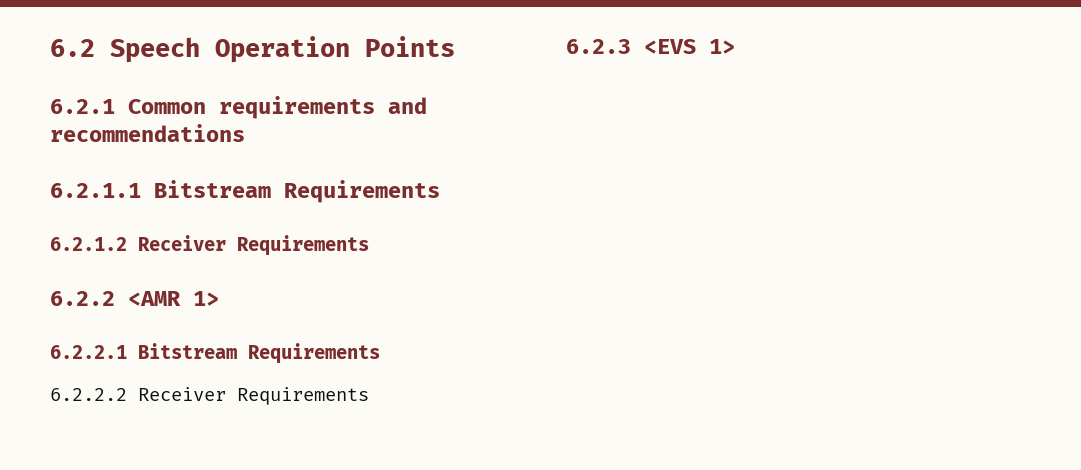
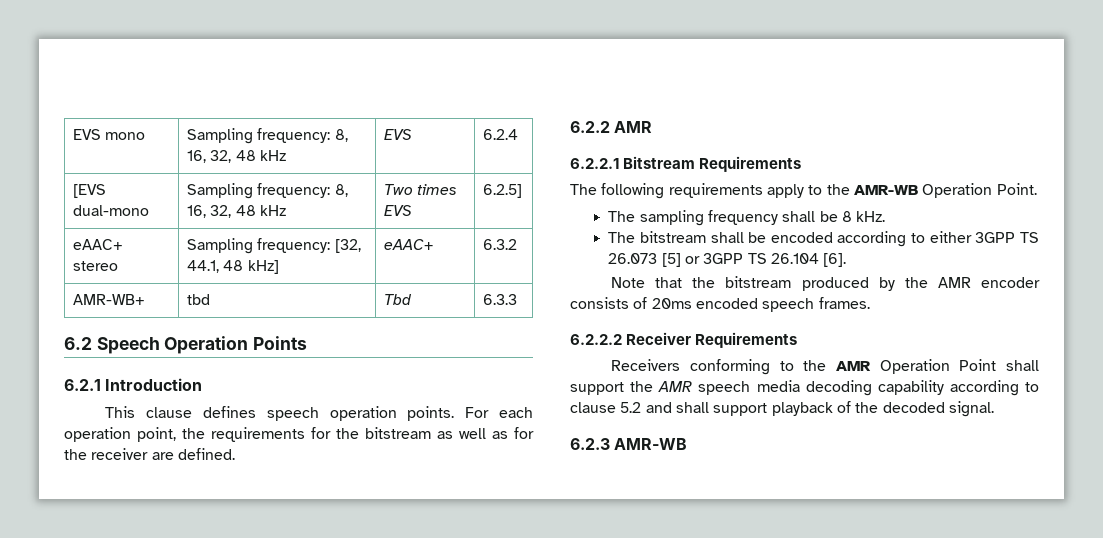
(50, 48) none -> [72,129,146,140] [186,128,348,144] [186,150,286,163] [383,129,412,140] [482,129,518,140] [72,184,106,198] [72,205,149,216] [186,183,348,199] [186,205,286,218] [383,184,458,195] [383,205,412,216] [482,184,522,198] [72,239,123,250] [72,261,118,271] [186,238,361,254] [186,260,279,274] [383,239,434,250] [482,239,517,250] [72,294,145,305] [186,294,210,305] [383,294,412,305] [482,294,517,305] EVS mono | Sampling frequency: 8, 16, 32, 48 kHz | EVS | 6.2.4 // [EVS dual-mono | Sampling frequency: 8, 16, 32, 48 kHz | Two times EVS | 6.2.5] // eAAC+ stereo | Sampling frequency: [32, 44.1, 48 kHz] | eAAC+ | 6.3.2 // AMR-WB+ | tbd | Tbd | 6.3.3 //
[128,96,427,119] [50,124,245,142] [50,180,440,203] [50,235,369,256] Common requirements and recommendations // 6.2.1.1 Bitstream Requirements // 6.2.1.2 Receiver Requirements -> [105,378,203,391] [105,406,533,421] [64,427,534,442] [64,448,235,460] Introduction // This clause defines speech operation points. For each operation point, the requirements for the bitstream as well as for the receiver are defined.
[128,291,219,306] <AMR 1> -> [614,121,653,133] AMR
[50,387,369,405] 6.2.2.2 Receiver Requirements -> [570,183,1037,199] [608,210,886,226] [608,231,1039,247] [608,253,847,267] [611,276,1040,291] [570,297,870,312] [570,332,798,348] [611,359,1039,375] [570,380,1039,396] [570,401,994,417] The following requirements apply to the AMR-WB Operation Point. // The sampling frequency shall be 8 kHz. // The bitstream shall be encoded according to either 3GPP TS 26.073 [5] or 3GPP TS 26.104 [6]. // Note that the bitstream produced by the AMR encoder consists of 20ms encoded speech frames. // 6.2.2.2 Receiver Requirements // Receivers conforming to the AMR Operation Point shall support the AMR speech media decoding capability according to clause 5.2 and shall support playback of the decoded signal.
[644,39,735,54] <EVS 1> -> [614,438,688,450] AMR-WB

